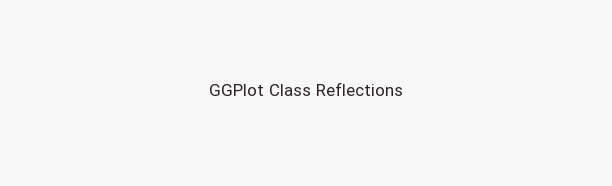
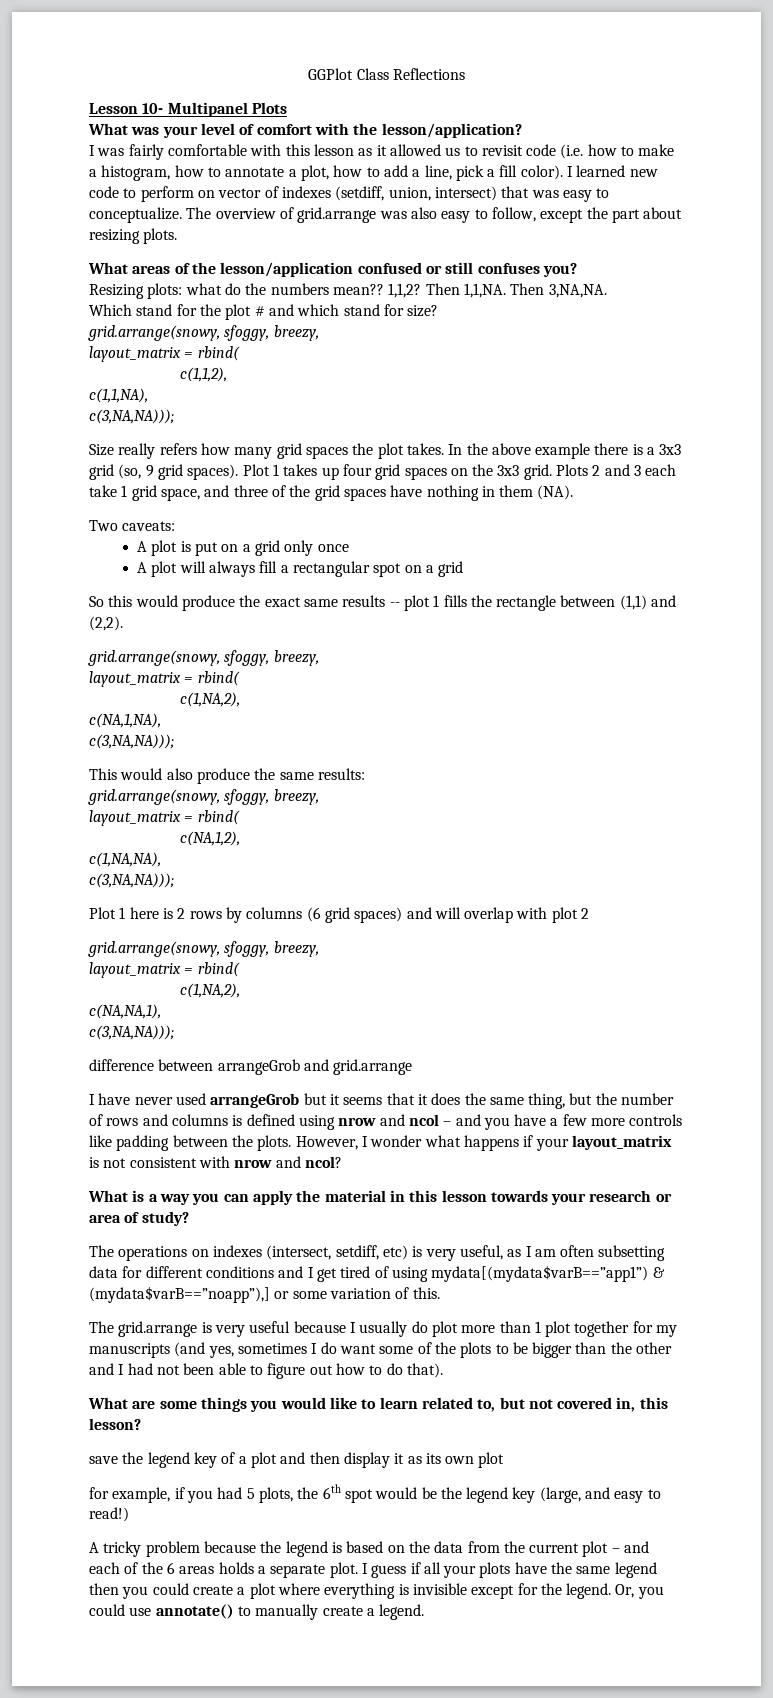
(403, 89) none -> [89,102,287,117] [88,123,522,138] [89,144,675,160] [89,165,658,181] [89,186,610,202] [89,207,683,223] [89,228,178,244] [88,262,577,277] [89,283,607,299] [89,304,439,320] [88,325,319,341] [89,346,240,362] [180,367,228,382] [89,388,148,403] [89,409,174,424] [89,443,682,459] [89,464,677,480] [89,485,574,501] [89,520,176,531] [136,540,349,556] [136,561,464,577] [89,595,677,611] [89,616,123,631] [88,650,319,666] [89,671,240,687] [180,692,241,707] [89,713,161,728] [89,734,174,749] [89,768,365,784] [88,789,319,805] [89,810,240,826] [180,831,241,846] [89,852,161,867] [89,873,174,888] [89,907,590,923] [88,941,319,957] [89,962,240,978] [180,983,241,998] [89,1004,161,1019] [89,1025,174,1040] [89,1059,413,1075] [89,1093,675,1109] [89,1114,683,1130] [89,1135,672,1151] [89,1156,342,1168] [88,1190,672,1205] [89,1211,189,1226] [89,1245,666,1261] [89,1265,665,1282] [89,1286,440,1303] [89,1321,678,1337] [89,1342,673,1358] [89,1363,443,1379] [88,1397,668,1412] [89,1418,141,1430] [89,1452,505,1468] [89,1484,661,1503] [89,1507,129,1522] [89,1541,650,1557] [89,1562,657,1578] [89,1583,664,1599] [89,1604,425,1620] // Lesson 10- Multipanel Plots // What was your level of comfort with the lesson/application? // I was fairly comfortable with this lesson as it allowed us to revisit code (i.e. how to make a histogram, how to annotate a plot, how to add a line, pick a fill color). I learned new code to perform on vector of indexes (setdiff, union, intersect) that was easy to conceptualize. The overview of grid.arrange was also easy to follow, except the part about resizing plots. // What areas of the lesson/application confused or still confuses you? // Resizing plots: what do the numbers mean?? 1,1,2? Then 1,1,NA. Then 3,NA,NA. // Which stand for the plot # and which stand for size? // grid.arrange(snowy, sfoggy, breezy, // layout_matrix = rbind( // c(1,1,2), // c(1,1,NA), // c(3,NA,NA))); // Size really refers how many grid spaces the plot takes. In the above example there is a 3x3 grid (so, 9 grid spaces). Plot 1 takes up four grid spaces on the 3x3 grid. Plots 2 and 3 each take 1 grid space, and three of the grid spaces have nothing in them (NA). // Two caveats: // A plot is put on a grid only once // A plot will always fill a rectangular spot on a grid // So this would produce the exact same results -- plot 1 fills the rectangle between (1,1) and (2,2). // grid.arrange(snowy, sfoggy, breezy, // layout_matrix = rbind( // c(1,NA,2), // c(NA,1,NA), // c(3,NA,NA))); // This would also produce the same results: // grid.arrange(snowy, sfoggy, breezy, // layout_matrix = rbind( // c(NA,1,2), // c(1,NA,NA), // c(3,NA,NA))); // Plot 1 here is 2 rows by columns (6 grid spaces) and will overlap with plot 2 // grid.arrange(snowy, sfoggy, breezy, // layout_matrix = rbind( // c(1,NA,2), // c(NA,NA,1), // c(3,NA,NA))); // difference between arrangeGrob and grid.arrange // I have never used arrangeGrob but it seems that it does the same thing, but the number of rows and columns is defined using nrow and ncol – and you have a few more controls like padding between the plots. However, I wonder what happens if your layout_matrix is not consistent with nrow and ncol? // What is a way you can apply the material in this lesson towards your research or area of study? // The operations on indexes (intersect, setdiff, etc) is very useful, as I am often subsetting data for different conditions and I get tired of using mydata[(mydata$varB==”app1”) & (mydata$varB==”noapp”),] or some variation of this. // The grid.arrange is very useful because I usually do plot more than 1 plot together for my manuscripts (and yes, sometimes I do want some of the plots to be bigger than the other and I had not been able to figure out how to do that). // What are some things you would like to learn related to, but not covered in, this lesson? // save the legend key of a plot and then display it as its own plot // for example, if you had 5 plots, the 6th spot would be the legend key (large, and easy to read!) // A tricky problem because the legend is based on the data from the current plot – and each of the 6 areas holds a separate plot. I guess if all your plots have the same legend then you could create a plot where everything is invisible except for the legend. Or, you could use annotate() to manually create a legend.

